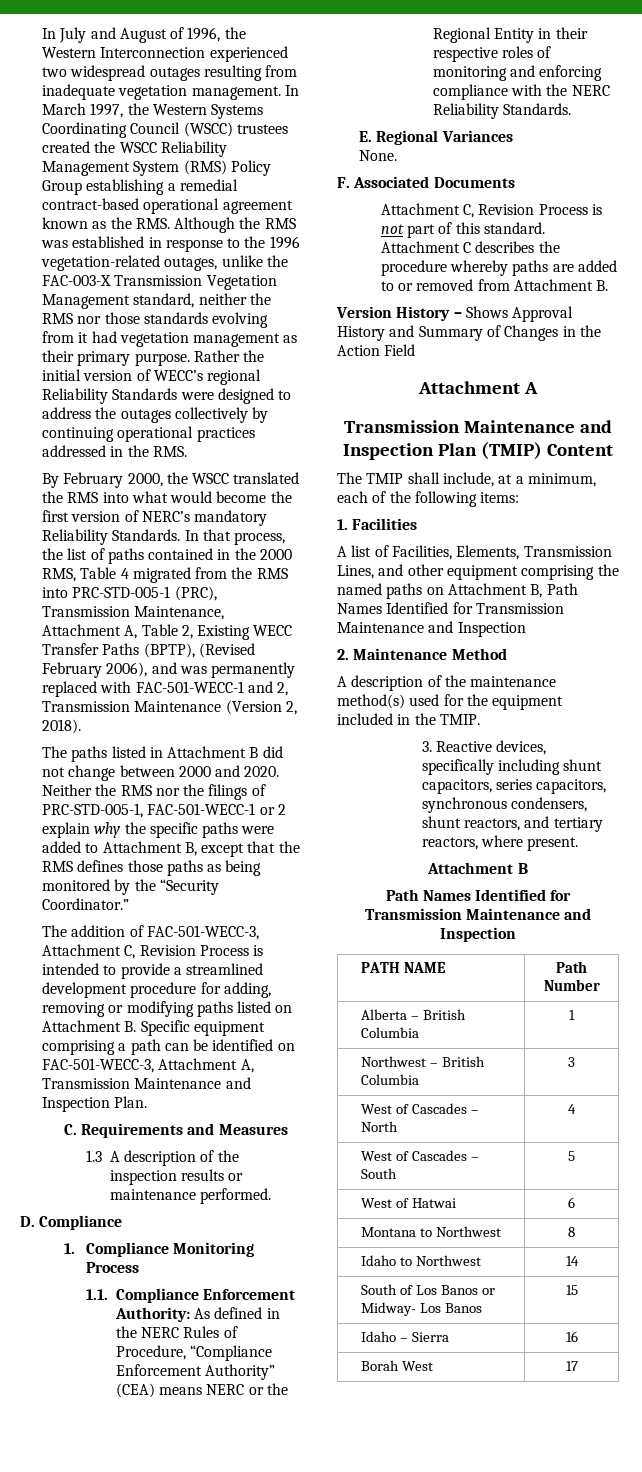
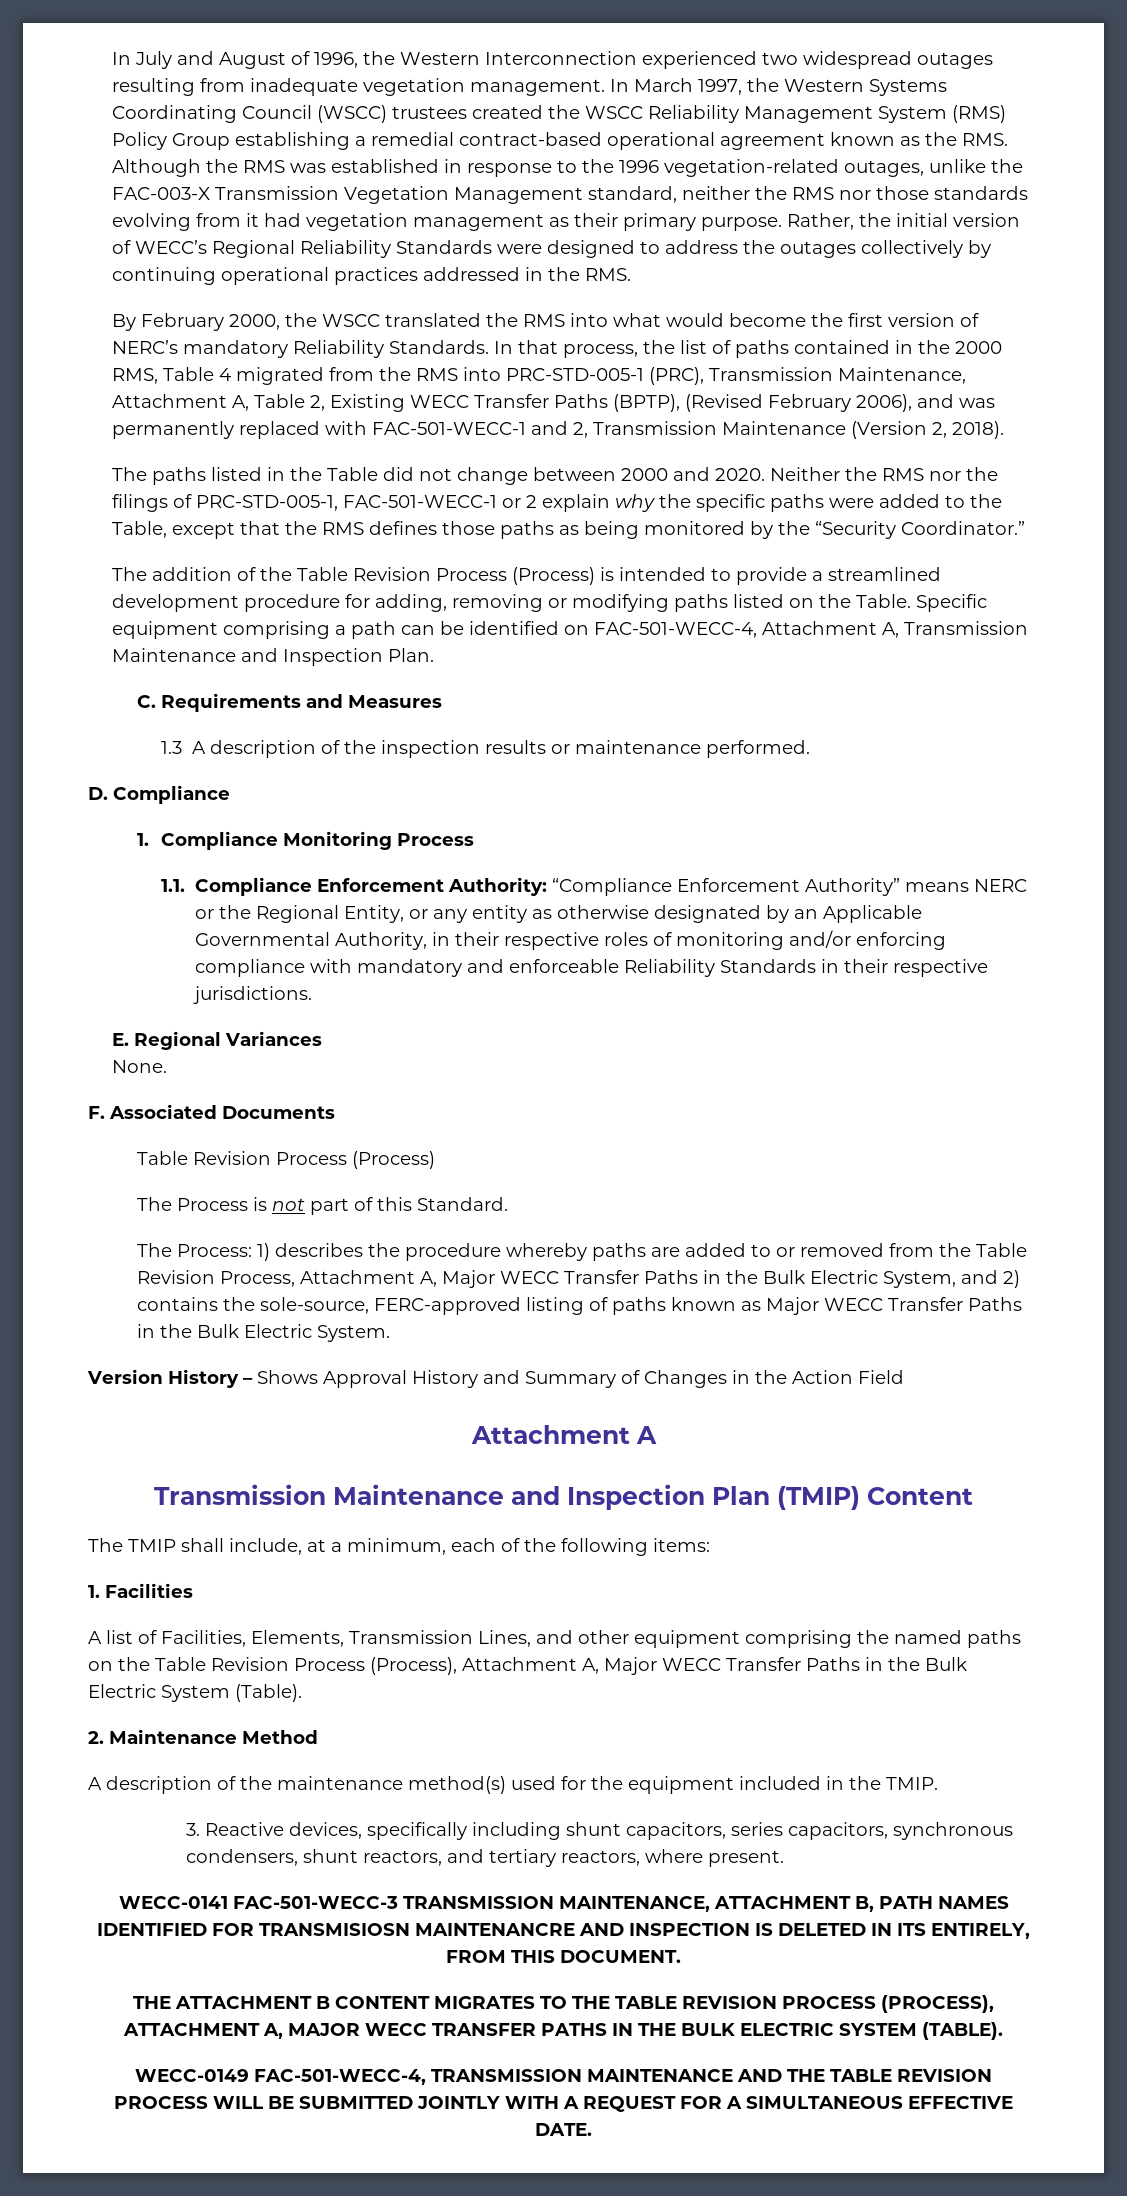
[193,350,240,362] Rather -> [787,213,855,230] Rather,
[207,369,262,385] regional -> [212,240,296,258] Regional
[167,746,259,758] Attachment B -> [290,467,379,481] the Table
[102,841,197,856] Attachment B, -> [970,494,1003,508] [112,521,168,538] the Table,
[146,925,259,940] [41,944,249,959] FAC-501-WECC-3, Attachment C, Revision Process -> [260,567,596,585] the Table Revision Process (Process)
[41,1020,137,1032] Attachment B. -> [819,594,912,608] the Table.
[41,1058,154,1073] FAC-501-WECC-3, -> [594,622,758,638] FAC-501-WECC-4,
[193,1307,280,1319] [115,1326,238,1338] [115,1345,186,1360] As defined in the NERC Rules of Procedure, -> (547, 886) none
[115,1383,155,1398] (CEA) -> (900, 887) none
[493,28,534,43] Entity -> [343,905,922,923] [194,932,427,950] Entity, or any entity as otherwise designated by an Applicable Governmental Authority,
[509,65,535,77] and -> [788,930,851,948] and/or
[546,84,610,96] [432,103,571,119] the NERC Reliability Standards. -> [356,959,988,977] [192,986,312,1004] mandatory and enforceable Reliability Standards in their respective jurisdictions.
[380,203,535,218] Attachment C, Revision -> [136,1151,435,1169] [136,1197,172,1211] Table Revision Process (Process) // The
[483,222,545,234] [380,241,472,253] standard. Attachment C -> [416,1197,508,1211] [136,1243,270,1261] Standard. // The Process: 1)
[513,279,609,291] Attachment B. -> [938,1243,1027,1257] [136,1270,1020,1288] [136,1297,1022,1315] [136,1324,390,1342] the Table Revision Process, Attachment A, Major WECC Transfer Paths in the Bulk Electric System, and 2) contains the sole-source, FERC-approved listing of paths known as Major WECC Transfer Paths in the Bulk Electric System.
[447,583,578,598] [337,602,564,614] [337,621,526,637] Attachment B, Path Names Identified for Transmission Maintenance and Inspection -> [118,1657,967,1675] [88,1684,302,1702] the Table Revision Process (Process), Attachment A, Major WECC Transfer Paths in the Bulk Electric System (Table).
[427,862,528,874] [385,889,572,901] [364,908,592,920] [440,927,516,942] [360,962,446,973] [556,961,587,973] [543,979,600,991] [360,1009,466,1020] [360,1027,419,1038] [569,1010,575,1020] [360,1056,485,1067] [360,1074,419,1085] [568,1057,575,1067] [360,1103,479,1114] [360,1121,398,1132] [568,1104,576,1114] [360,1150,479,1161] [360,1168,397,1179] [568,1151,575,1161] [360,1198,456,1208] [568,1197,575,1208] [360,1226,501,1237] [568,1227,575,1237] [360,1255,481,1266] [565,1256,579,1266] [360,1284,495,1295] [360,1302,482,1316] [565,1285,578,1295] [360,1331,449,1342] [565,1331,578,1342] [360,1360,433,1371] [565,1361,578,1371] Attachment B // Path Names Identified for Transmission Maintenance and Inspection // PATH NAME | Path Number // Alberta – British Columbia | 1 // Northwest – British Columbia | 3 // West of Cascades – North | 4 // West of Cascades – South | 5 // West of Hatwai | 6 // Montana to Northwest | 8 // Idaho to Northwest | 14 // South of Los Banos or Midway- Los Banos | 15 // Idaho – Sierra | 16 // Borah West | 17 -> [118,1896,1009,1912] [97,1923,1030,1939] [446,1950,681,1963] [133,1995,994,2013] [123,2022,1003,2040] [135,2069,992,2085] [114,2096,1013,2112] [535,2123,592,2136] WECC-0141 FAC-501-WECC-3 TRANSMISSION MAINTENANCE, ATTACHMENT B, PATH NAMES IDENTIFIED FOR TRANSMISIOSN MAINTENANCRE AND INSPECTION IS DELETED IN ITS ENTIRELY, FROM THIS DOCUMENT. // THE ATTACHMENT B CONTENT MIGRATES TO THE TABLE REVISION PROCESS (PROCESS), ATTACHMENT A, MAJOR WECC TRANSFER PATHS IN THE BULK ELECTRIC SYSTEM (TABLE). // WECC-0149 FAC-501-WECC-4, TRANSMISSION MAINTENANCE AND THE TABLE REVISION PROCESS WILL BE SUBMITTED JOINTLY WITH A REQUEST FOR A SIMULTANEOUS EFFECTIVE DATE.

